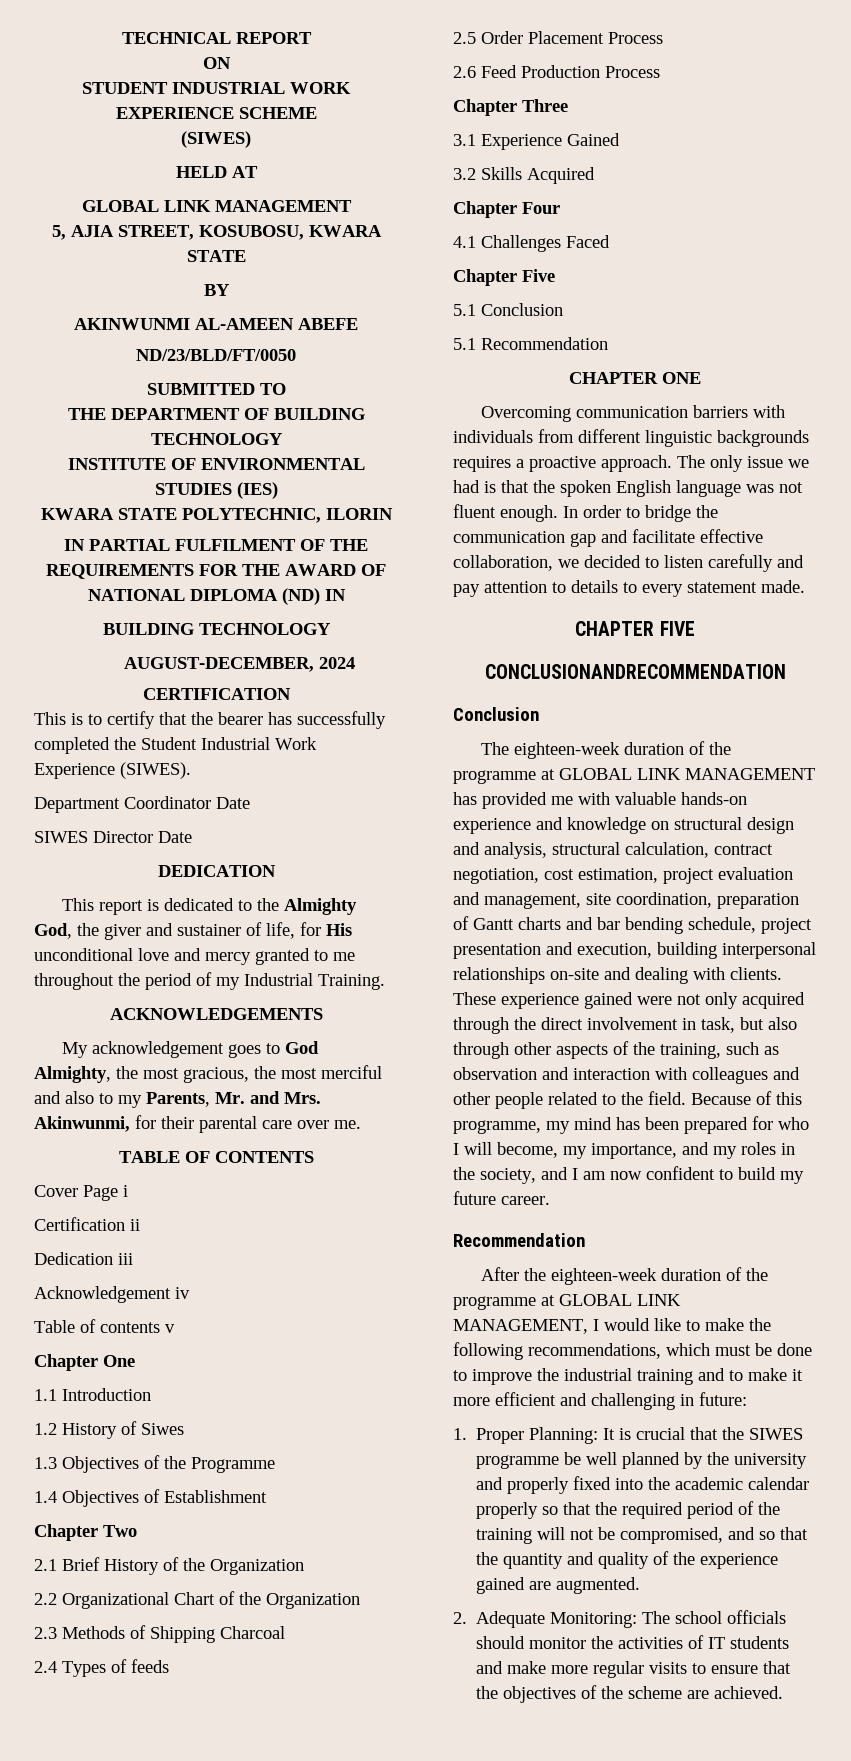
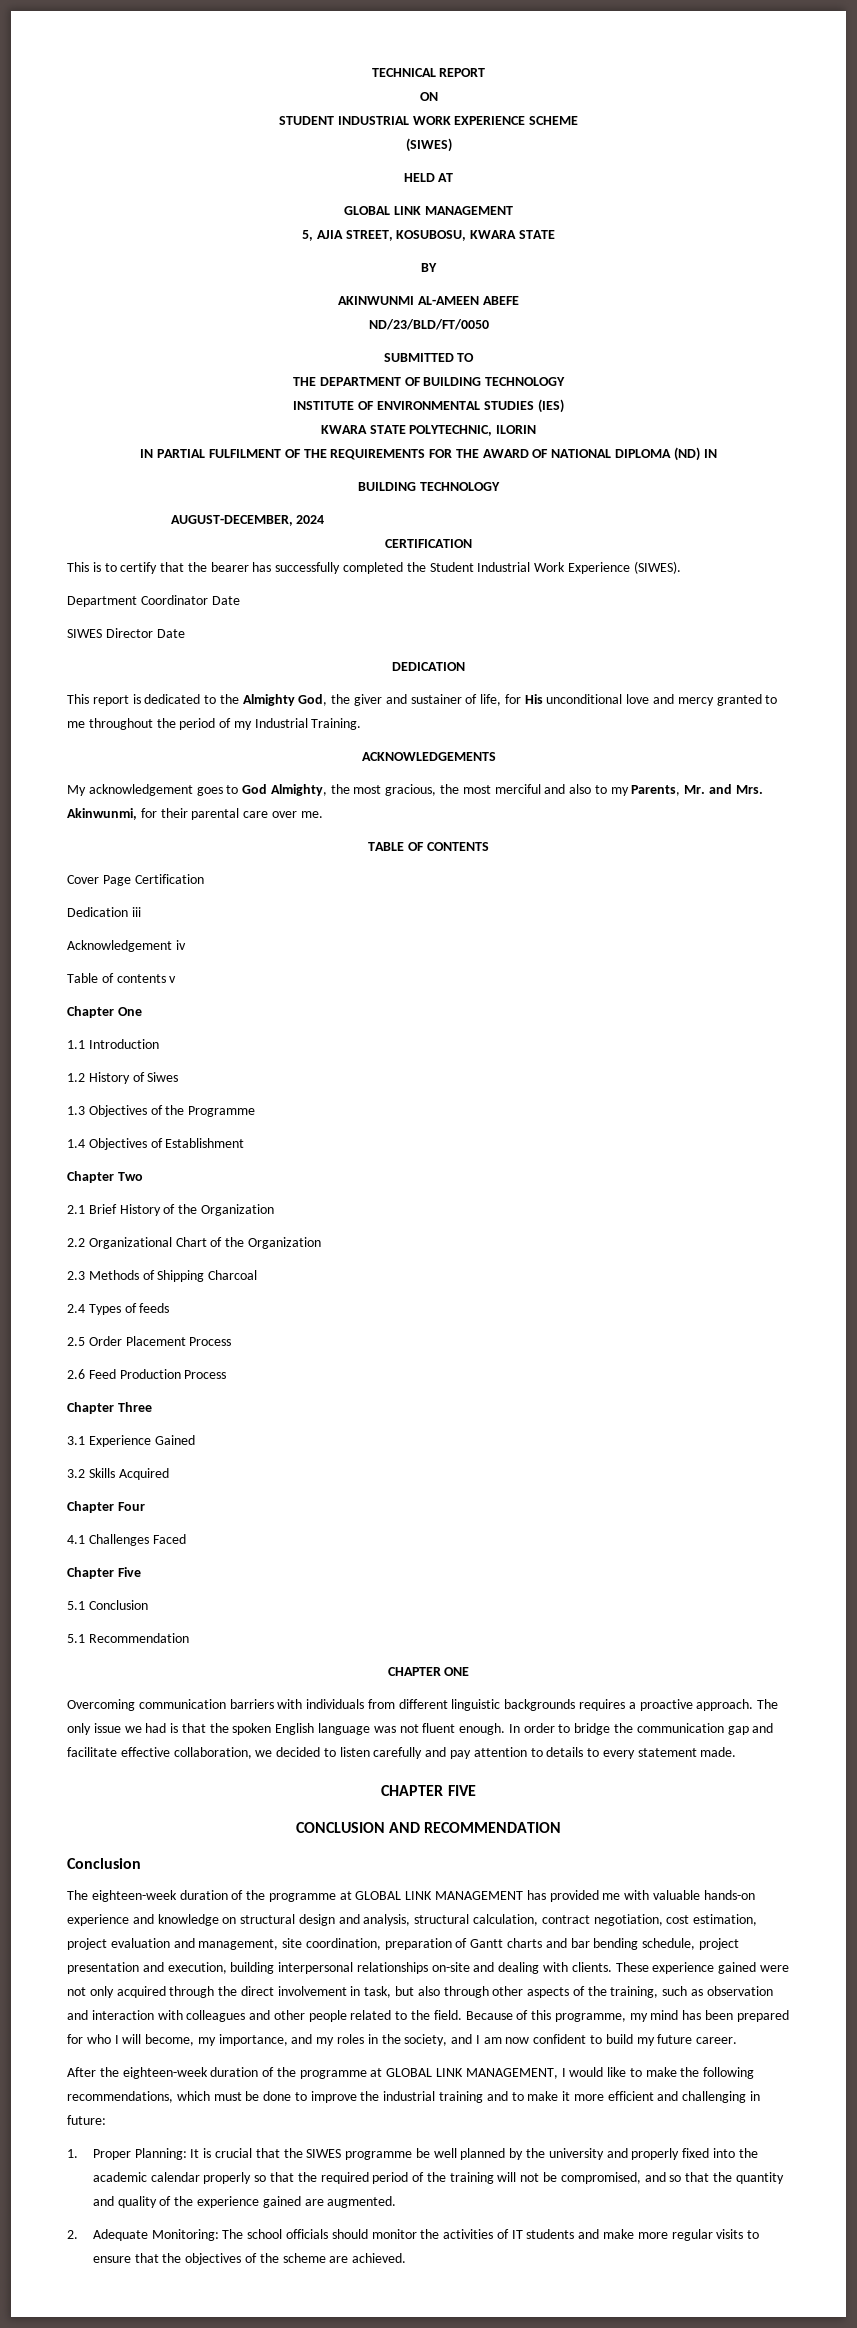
[123,1185,128,1197] i // -> (131, 880) none
[130,1219,140,1231] ii -> (204, 879) none
[484,664,786,679] CONCLUSIONANDRECOMMENDATION -> [295,1822,562,1833] CONCLUSION AND RECOMMENDATION
[453,1233,585,1247] // Recommendation -> (738, 2040) none

